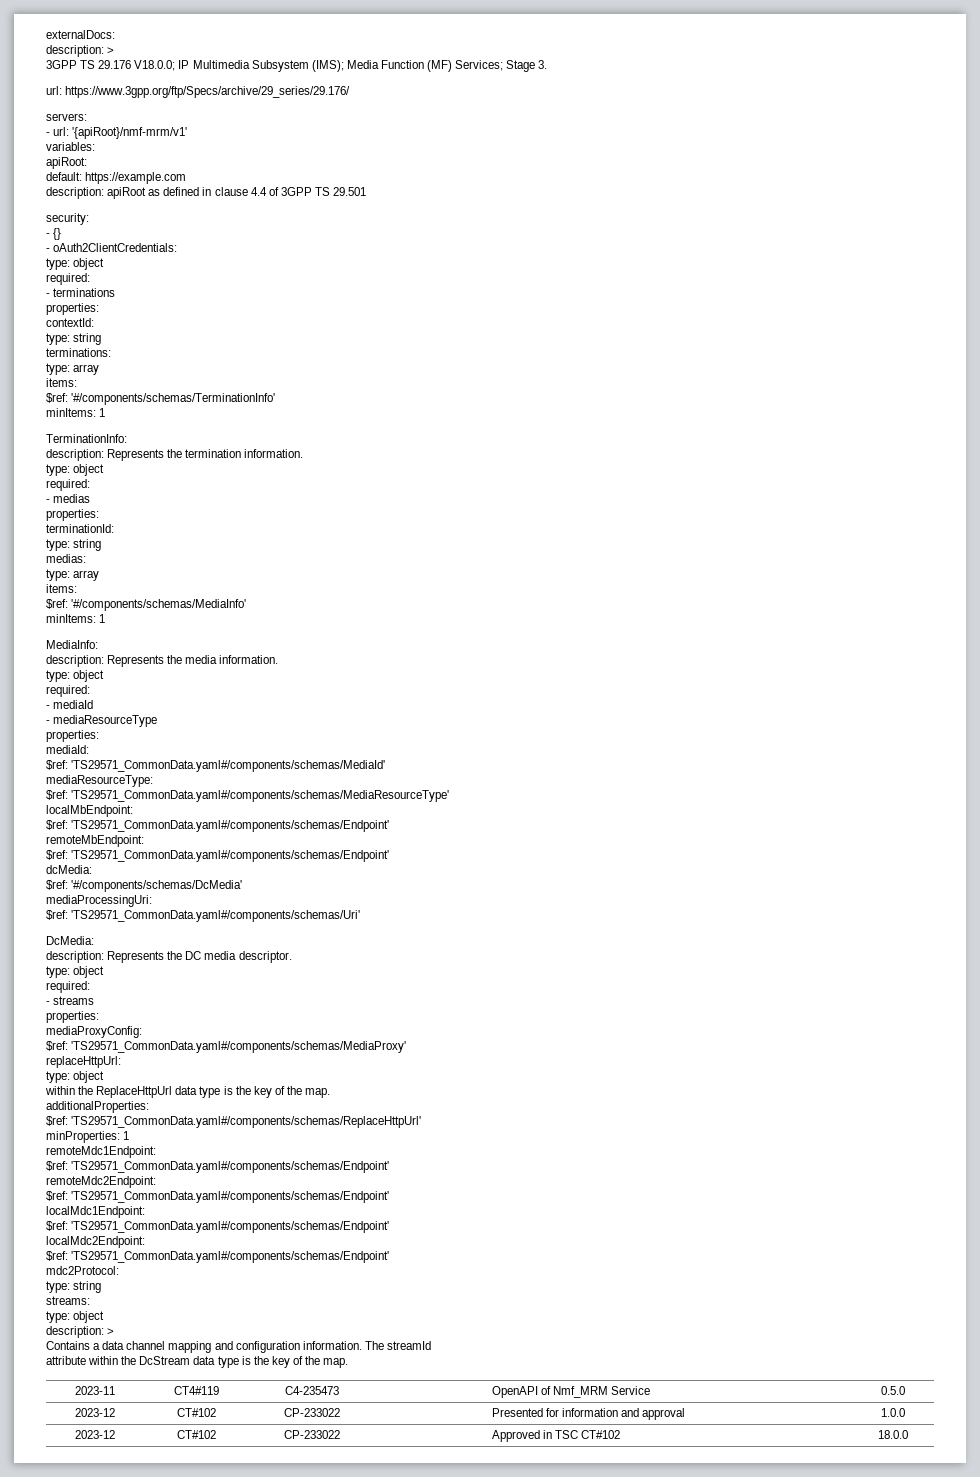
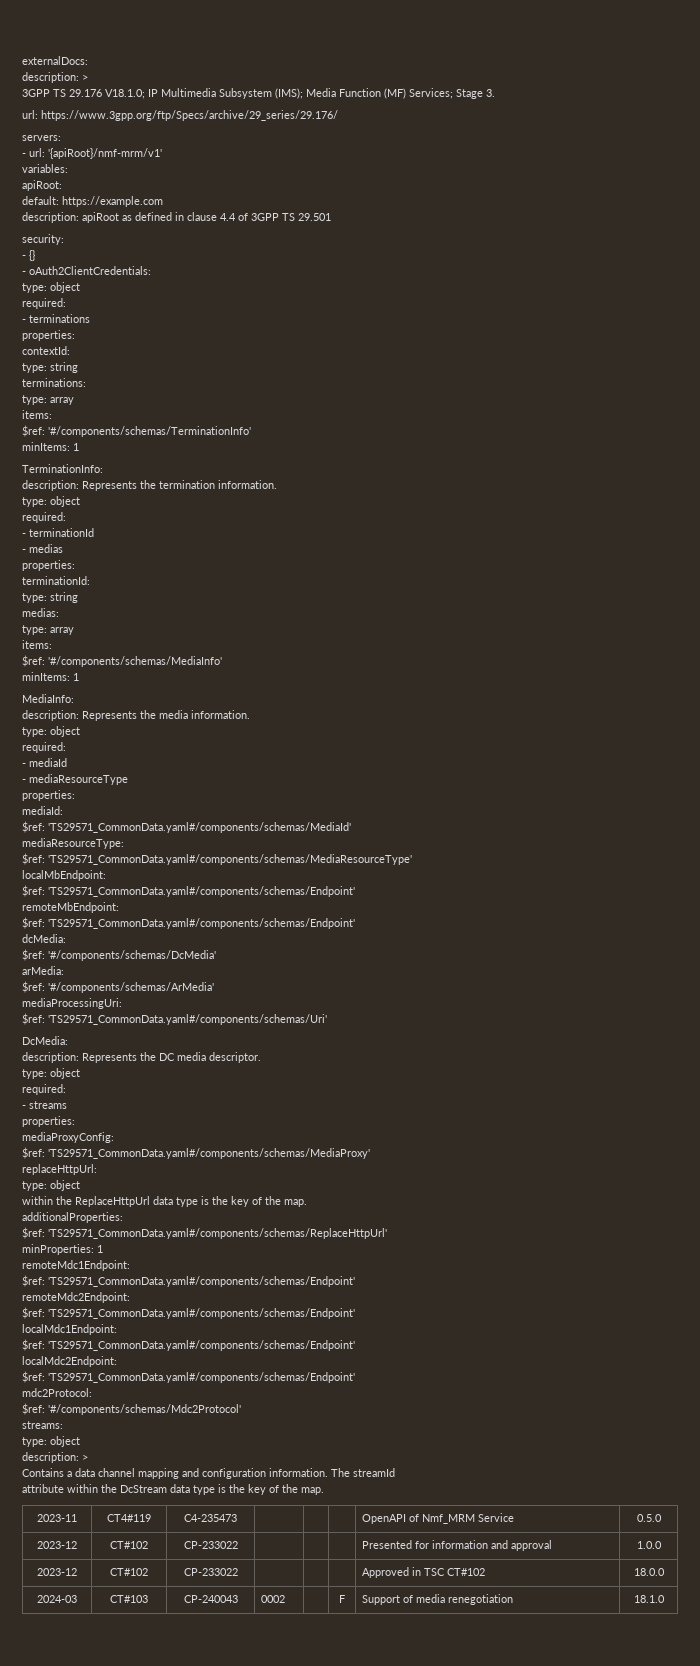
[134,60,176,71] V18.0.0; -> [105,89,145,99] V18.1.0;
(90, 485) none -> [22,528,94,537] // - terminationId
(243, 886) none -> [22,966,64,975] [22,981,214,993] // arMedia: // $ref: '#/components/schemas/ArMedia'
[46,1281,102,1293] type: string -> [22,1403,241,1415] $ref: '#/components/schemas/Mdc2Protocol'
(908, 1434) none -> [37,1595,77,1603] [110,1595,148,1603] [183,1595,238,1603] [261,1595,286,1603] [339,1595,345,1603] [362,1594,514,1605] [633,1595,665,1603] // 2024-03 | CT#103 | CP-240043 | 0002 | | F | Support of media renegotiation | 18.1.0

